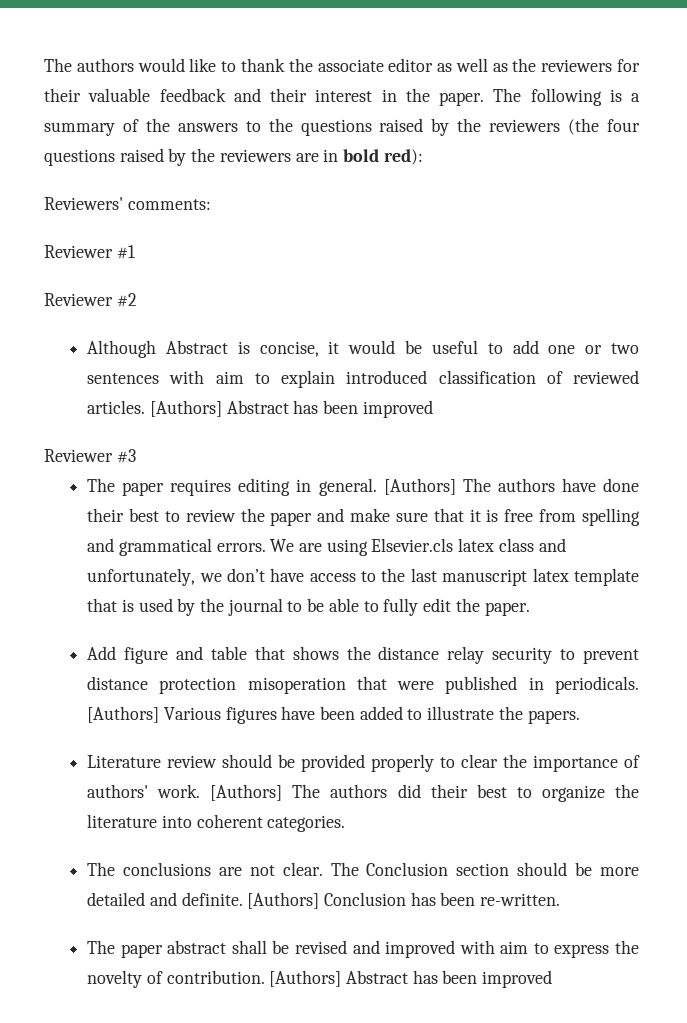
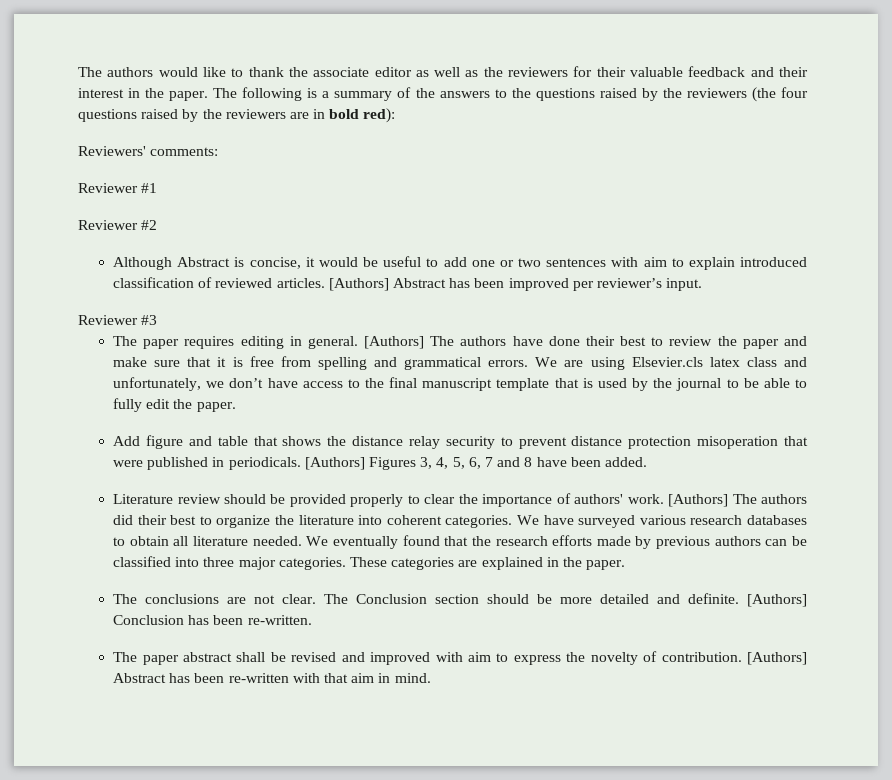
(433, 409) none -> [572,278,703,291] per reviewer’s input.
[410,568,569,586] last manuscript latex -> [389,377,493,391] final manuscript
[163,706,580,724] Various figures have been added to illustrate the papers. -> [369,457,647,470] Figures 3, 4, 5, 6, 7 and 8 have been added.
(346, 823) none -> [517,515,807,528] [113,535,807,549] [113,556,626,570] We have surveyed various research databases to obtain all literature needed. We eventually found that the research efforts made by previous authors can be classified into three major categories. These categories are explained in the paper.
[482,970,553,988] improved -> [228,673,431,683] re-written with that aim in mind.

